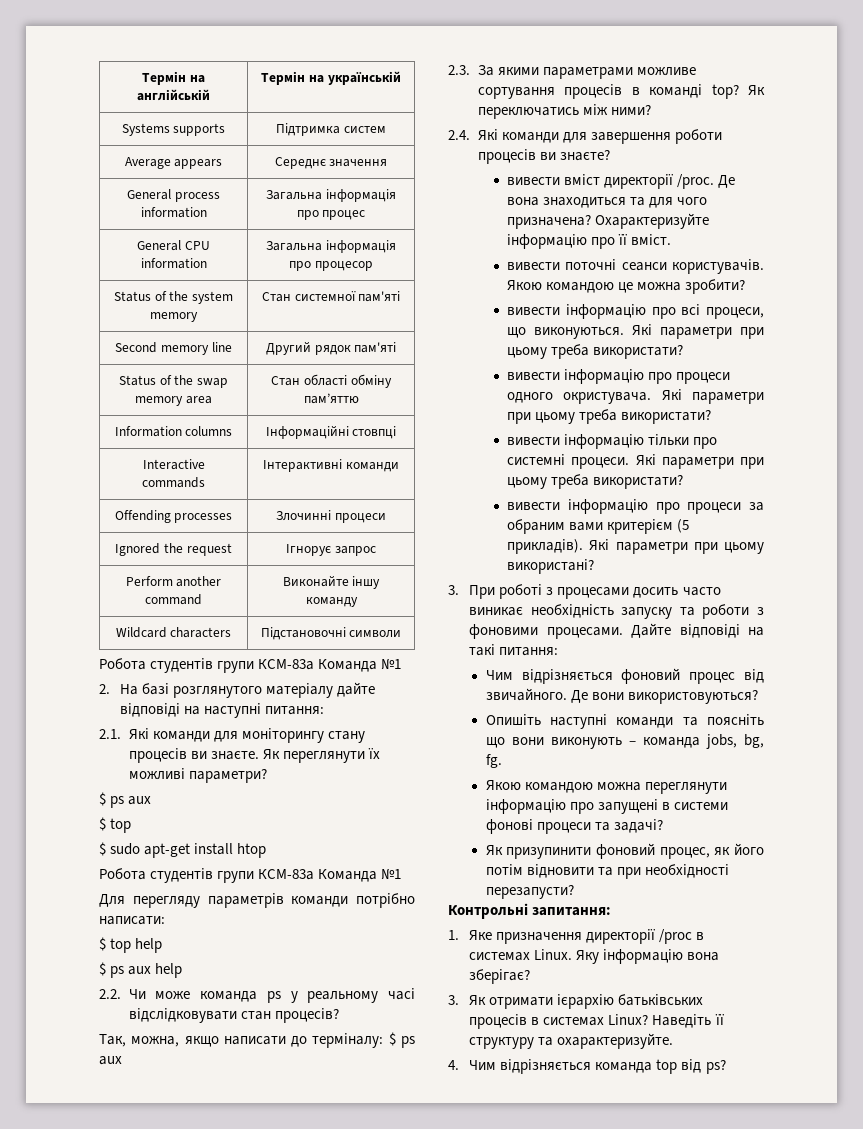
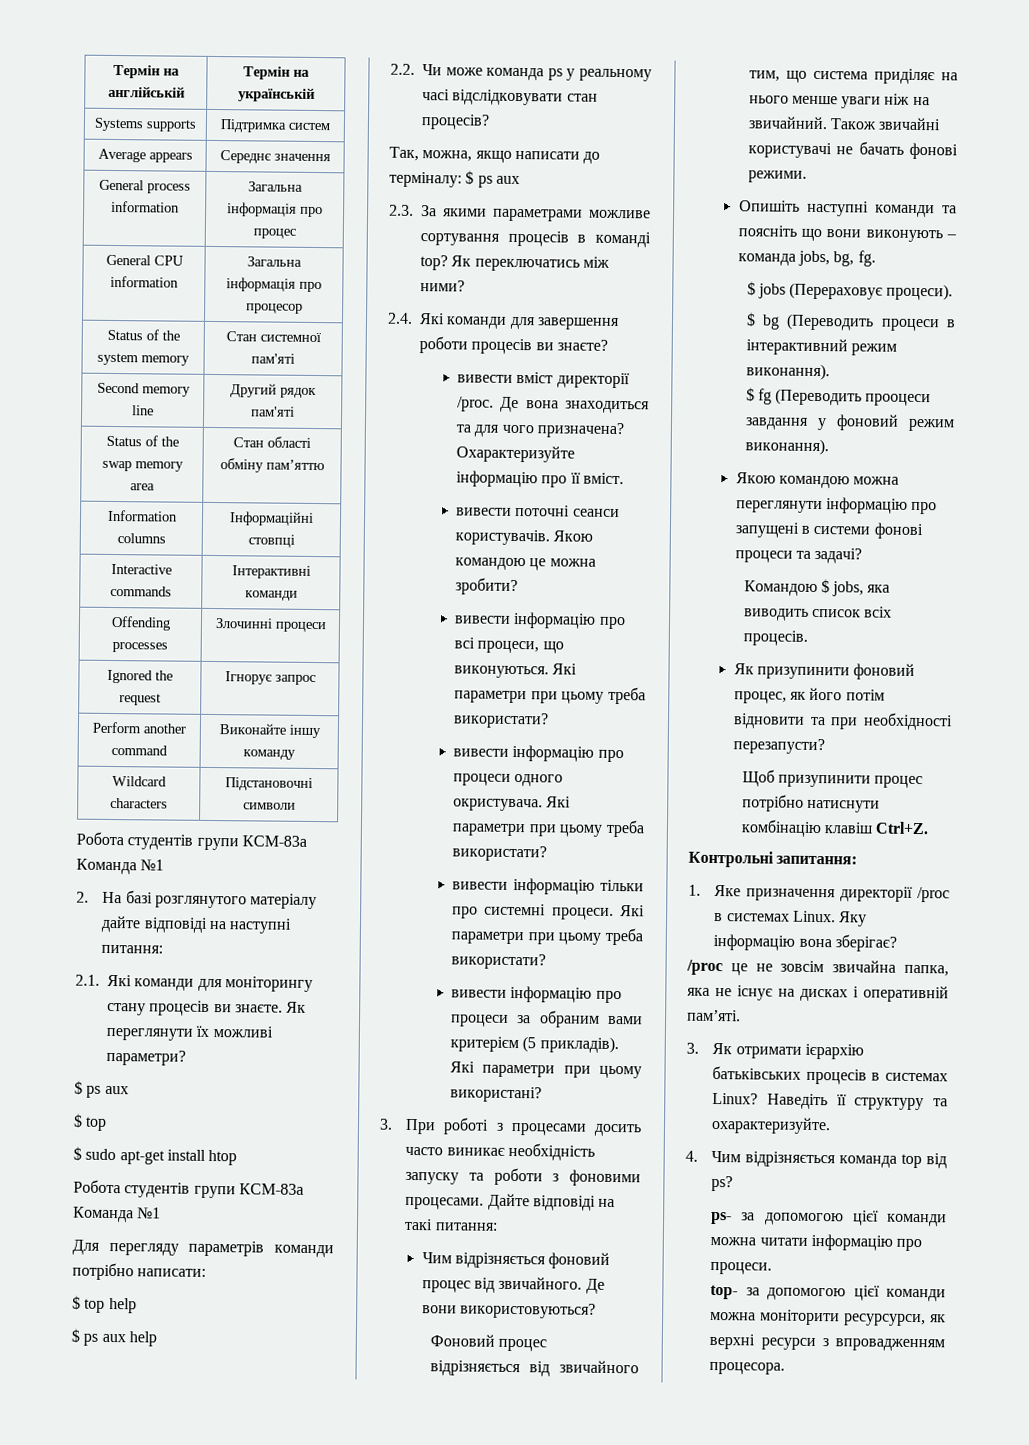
(758, 696) none -> [429,1334,547,1352] [429,1360,639,1377] [748,68,958,85] [748,93,930,109] [747,116,942,131] [747,141,958,160] [747,170,807,183] // Фоновий процес відрізняється від звичайного тим, що система приділяє на нього менше уваги ніж на звичайний. Також звичайні користувачі не бачать фонові режими.
(502, 761) none -> [746,281,954,301] [745,312,956,332] [745,338,897,356] [745,363,830,381] [745,387,932,407] [744,414,955,432] [744,438,829,456] // $ jobs (Перераховує процеси). // $ bg (Переводить процеси в інтерактивний режим виконання). // $ fg (Переводить прооцеси завдання у фоновий режим виконання).
(663, 826) none -> [743,579,891,597] [743,606,893,621] [742,630,808,646] // Командою $ jobs, яка виводить список всіх процесів.
(574, 891) none -> [741,769,924,789] [741,794,880,813] [740,819,930,838] // Щоб призупинити процес потрібно натиснути комбінацію клавіш Ctrl+Z.
(531, 976) none -> [686,959,949,977] [687,985,949,1003] [687,1009,741,1022] // /proc це не зовсім звичайна папка, яка не існує на дисках і оперативній пам’яті.
(726, 1066) none -> [711,1210,947,1227] [710,1233,923,1252] [710,1261,773,1275] [710,1284,946,1302] [710,1309,946,1327] [709,1333,945,1352] [709,1361,786,1375] // ps- за допомогою цієї команди можна читати інформацію про процеси. // top- за допомогою цієї команди можна моніторити ресурсурси, як верхні ресурси з впровадженням процесора.

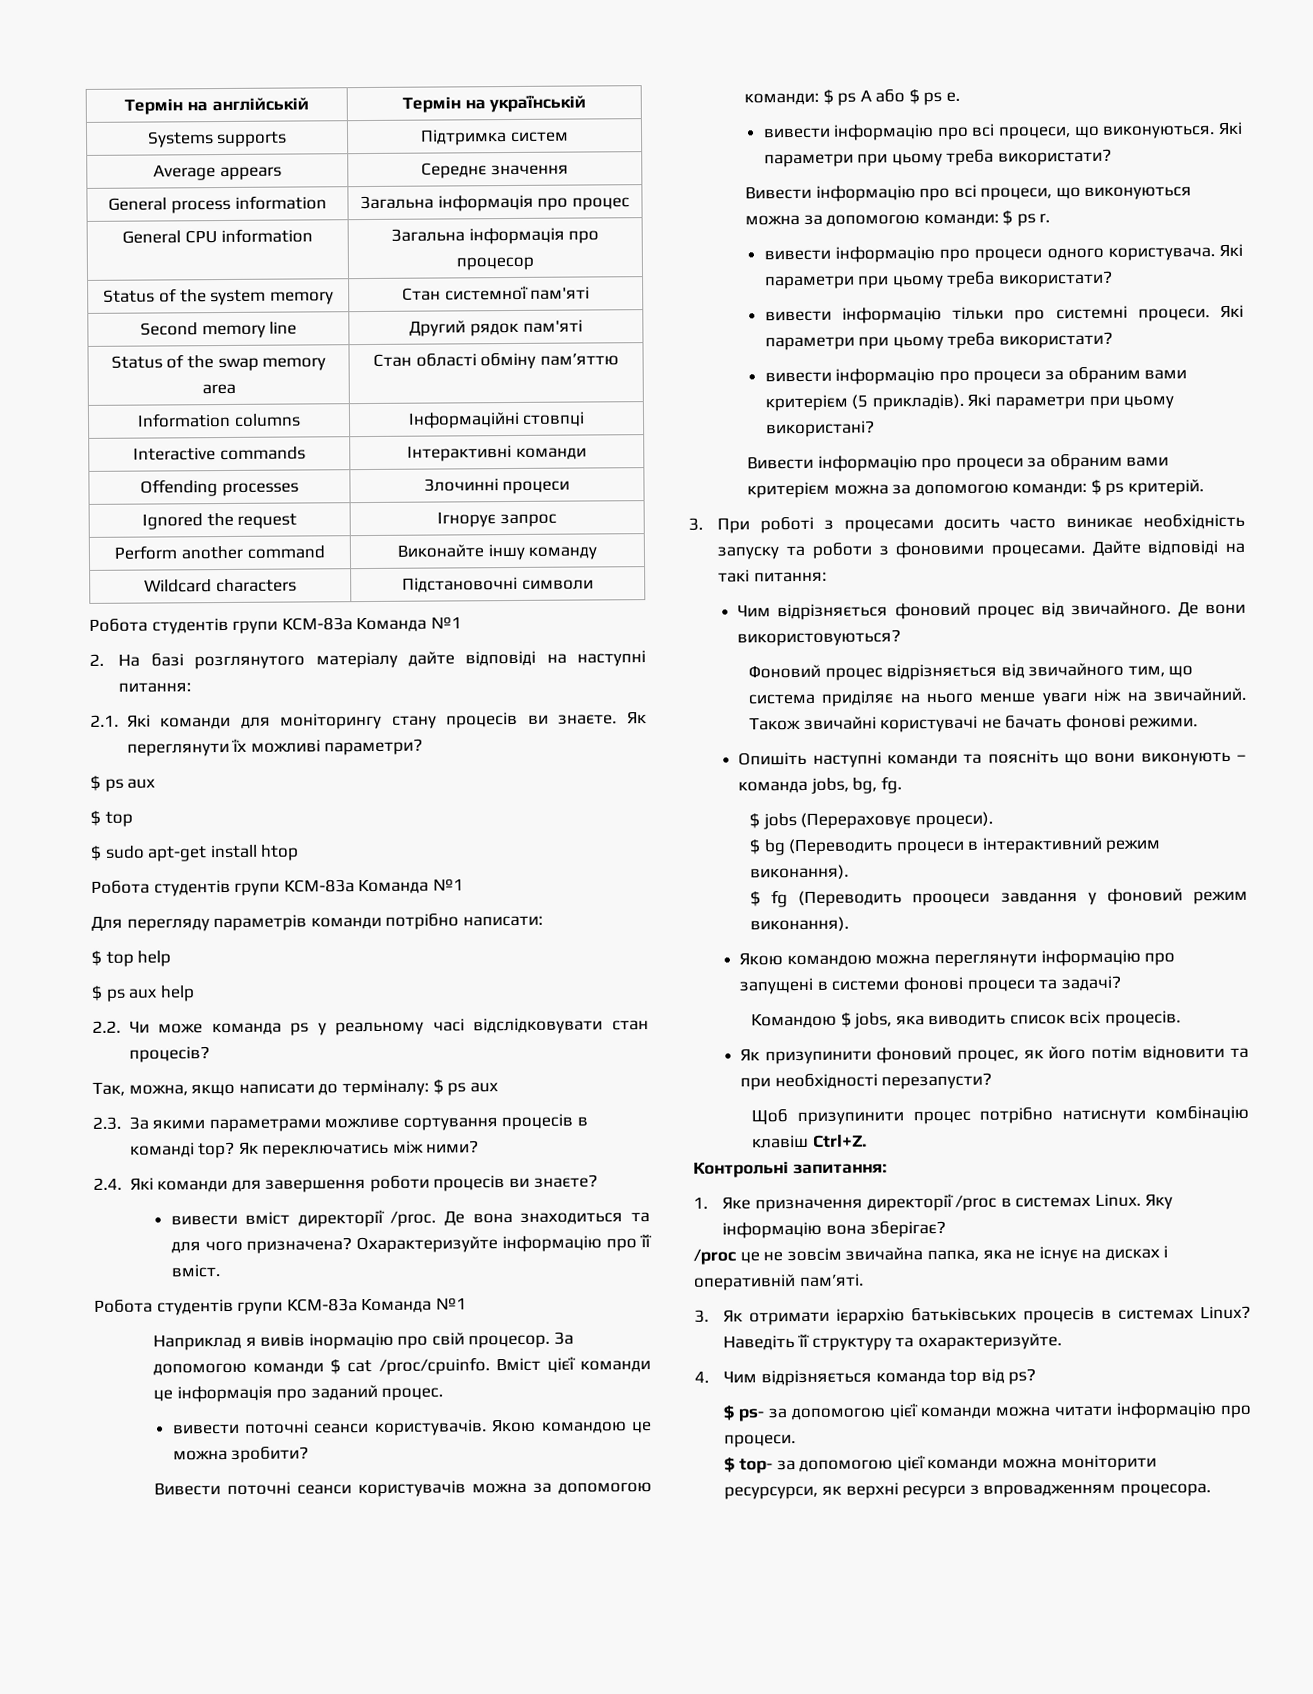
(625, 478) none -> [94,1297,467,1316] [152,1331,575,1351] [152,1356,651,1376] [152,1384,444,1403] // Робота студентів групи КСМ-83а Команда №1 // Наприклад я вивів інормацію про свій процесор. За допомогою команди $ cat /proc/cpuinfo. Вміст цієї команди це інформація про заданий процес.
(519, 586) none -> [153,1480,652,1498] [743,88,961,106] // Вивести поточні сеанси користувачів можна за допомогою команди: $ ps A або $ ps e.
(550, 720) none -> [744,184,1193,202] [744,209,1051,227] // Вивести інформацію про всі процеси, що виконуються можна за допомогою команди: $ ps r.
[453,798,544,812] окристувача. -> [1107,247,1215,261] користувача.
(543, 1094) none -> [746,453,1170,472] [746,478,1205,499] // Вивести інформацію про процеси за обраним вами критерієм можна за допомогою команди: $ ps критерій.
(734, 1183) none -> [723,1405,736,1421] $
(773, 1268) none -> [724,1457,736,1473] $

